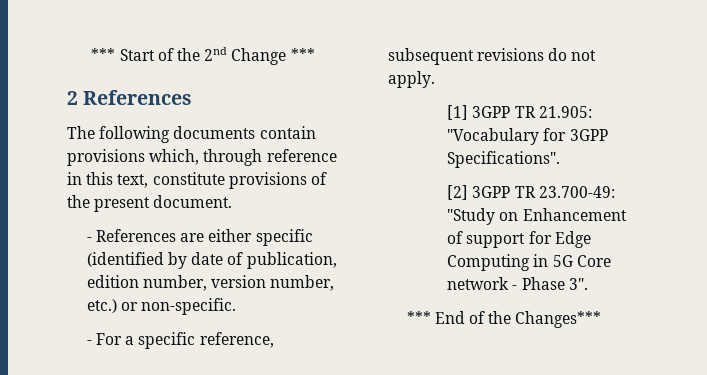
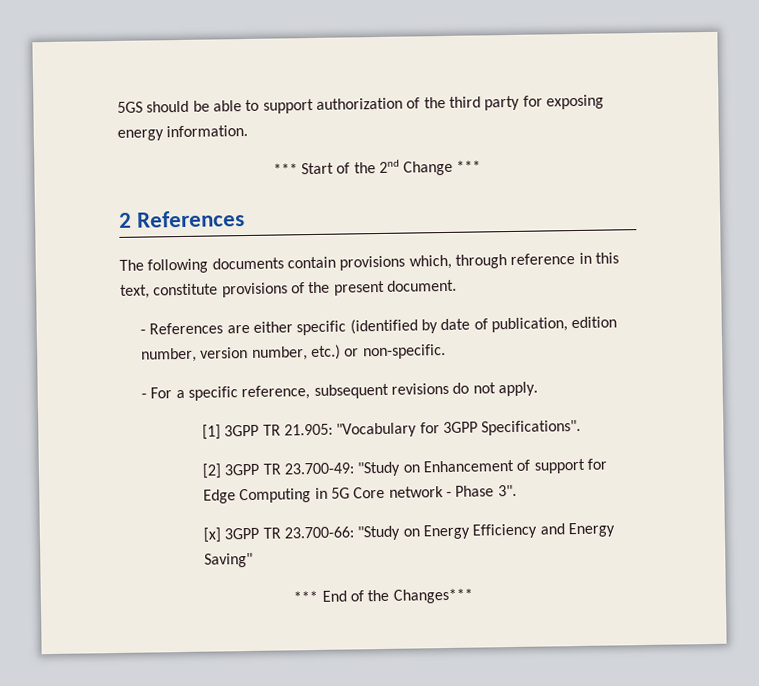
(91, 54) none -> [117,94,604,114] [117,124,249,141] 5GS should be able to support authorization of the third party for exposing energy information. //
(588, 284) none -> [203,522,615,543] [204,552,254,568] // [x] 3GPP TR 23.700-66: "Study on Energy Efficiency and Energy Saving"

